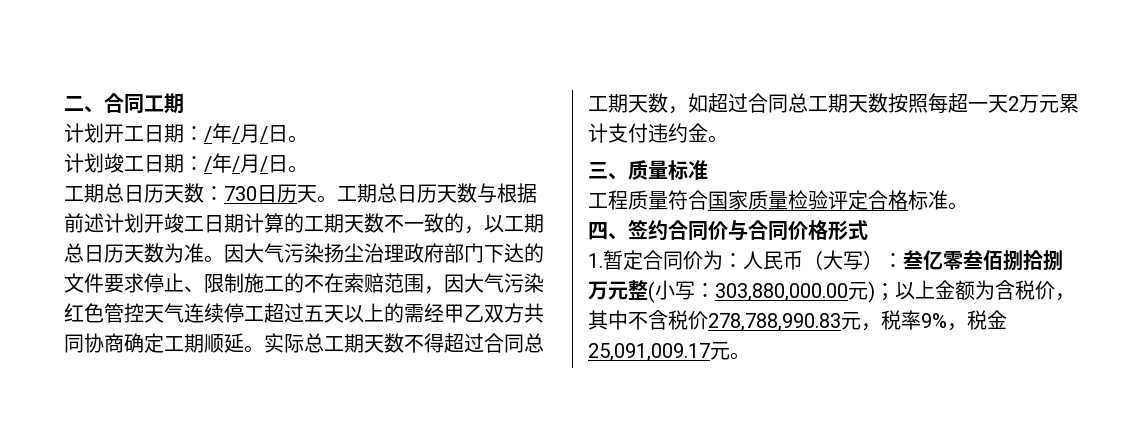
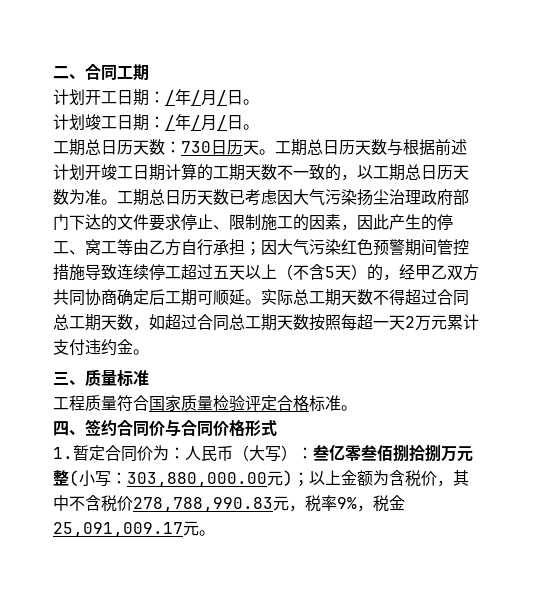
(224, 259) none -> [117,189,277,206] 工期总日历天数已考虑
[304,273,544,294] [64,303,184,323] 不在索赔范围，因大气污染红色管控天气 -> [309,214,453,231] [53,239,469,256] [53,264,117,281] 因素，因此产生的停工、窝工等由乙方自行承担；因大气污染红色预警期间管控措施导致
[384,303,424,323] 的需 -> [277,264,399,281] （不含5天）的，
[164,334,204,353] 工期 -> [149,289,213,306] 后工期可

